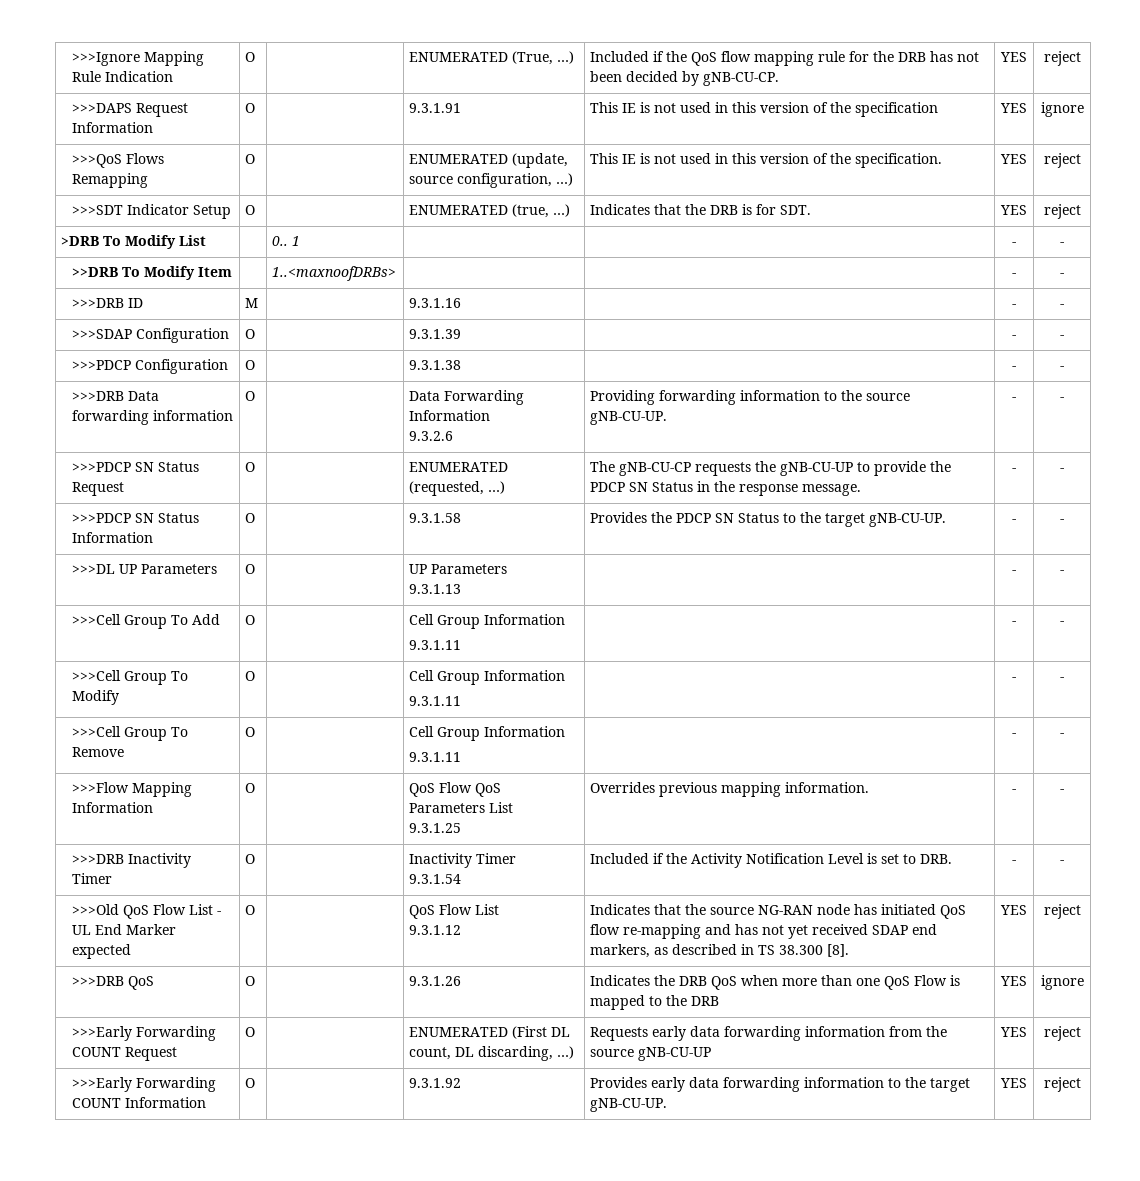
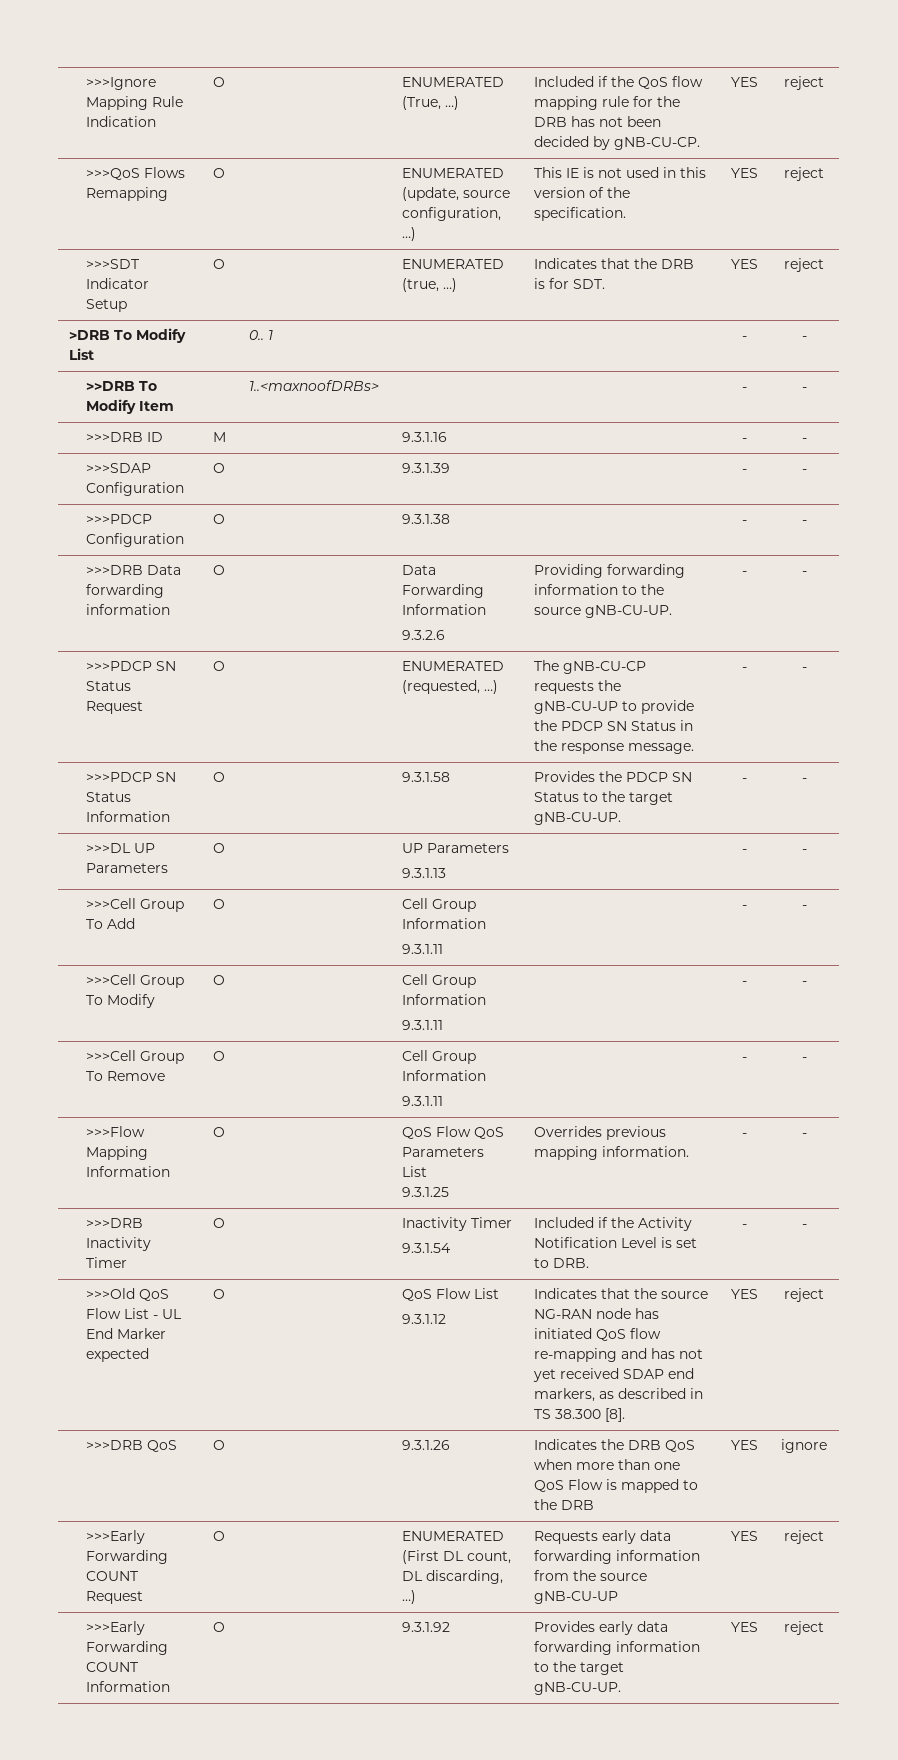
[71,103,188,117] [71,122,153,133] [245,103,256,113] [409,103,462,113] [590,102,939,117] [1000,103,1027,113] [1040,102,1084,117] // >>>DAPS Request Information | O | | 9.3.1.91 | This IE is not used in this version of the specification | YES | ignore -> (824, 83) none

